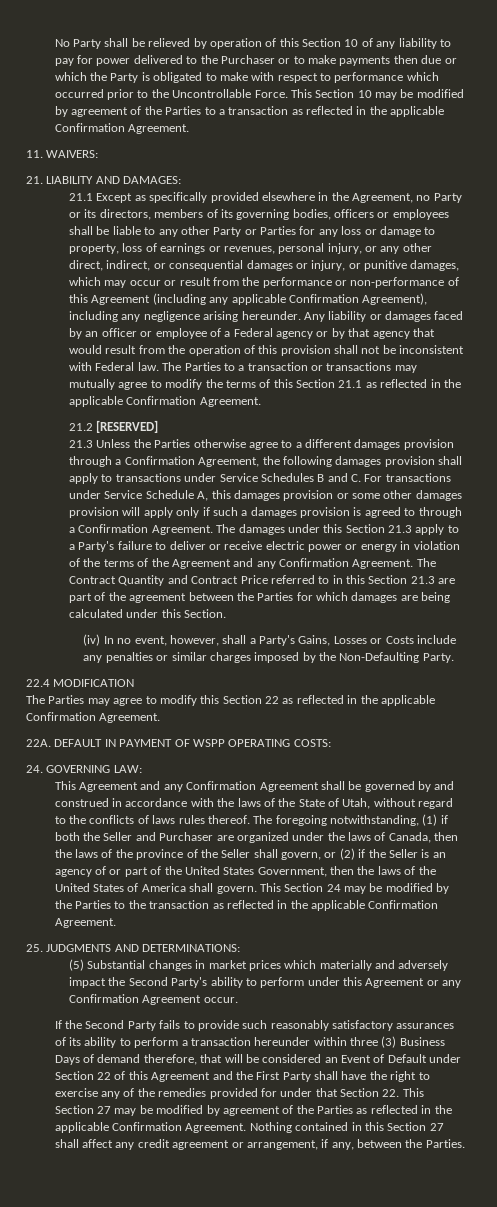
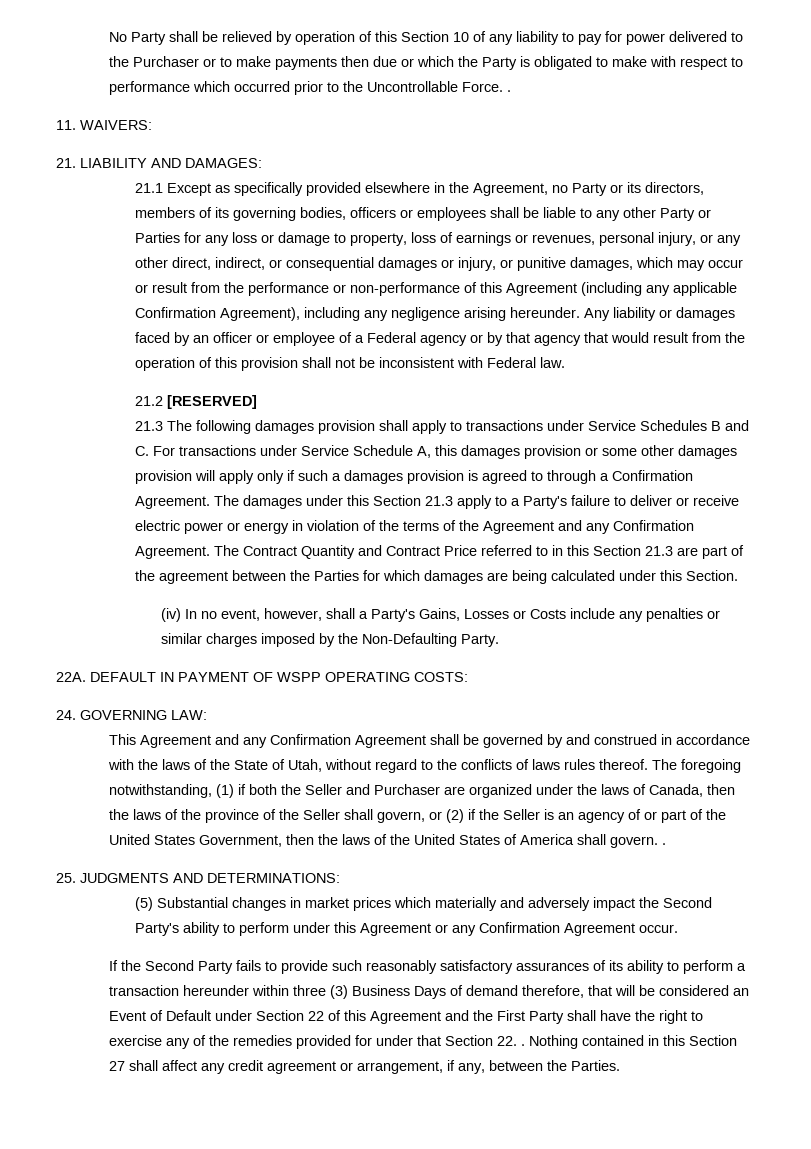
[290,89,464,100] [54,106,445,117] [54,123,190,134] This Section 10 may be modified by agreement of the Parties to a transaction as reflected in the applicable Confirmation Agreement. -> [506,90,511,92] .
[162,362,417,373] [69,379,461,390] [69,396,261,407] [69,420,159,433] [69,439,454,450] [69,456,280,467] The Parties to a transaction or transactions may mutually agree to modify the terms of this Section 21.1 as reflected in the applicable Confirmation Agreement. // 21.2 [RESERVED] // 21.3 Unless the Parties otherwise agree to a different damages provision through a Confirmation Agreement, the -> [135,395,258,409] [135,420,193,431] // 21.2 [RESERVED] // 21.3 The
[26,679,135,687] [26,695,435,706] [26,712,161,723] // 22.4 MODIFICATION // The Parties may agree to modify this Section 22 as reflected in the applicable Confirmation Agreement. -> (500, 640) none
[259,883,450,894] [54,900,439,911] [54,918,116,928] This Section 24 may be modified by the Parties to the transaction as reflected in the applicable Confirmation Agreement. -> [661,843,666,845] .
[402,1088,424,1097] [54,1105,452,1116] [54,1122,247,1133] This Section 27 may be modified by agreement of the Parties as reflected in the applicable Confirmation Agreement. -> [520,1044,525,1046] .

